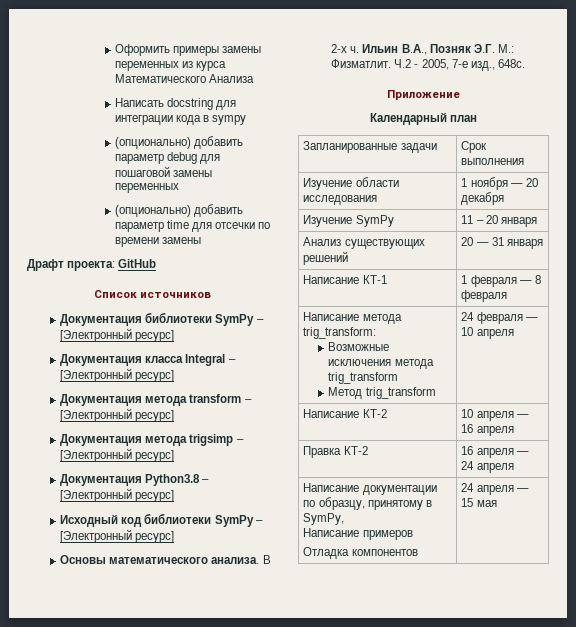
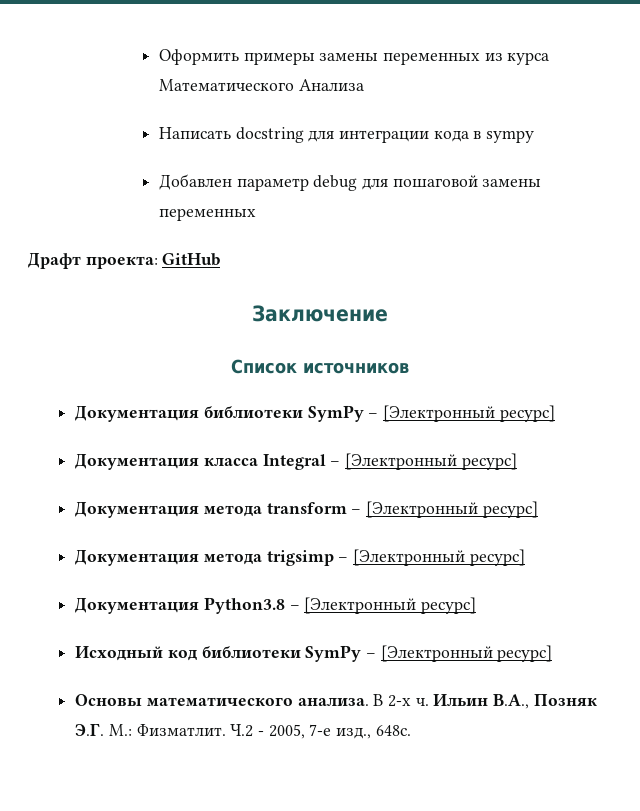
[114,136,244,149] (опционально) добавить -> [158,174,232,190] Добавлен
[114,204,244,217] [114,220,271,232] [114,237,202,247] // (опционально) добавить параметр time для отсечки по времени замены -> (256, 214) none
(157, 263) none -> [252,305,388,322] // Заключение
[387,90,460,100] [369,112,478,125] [303,141,437,153] [461,141,488,153] [461,158,525,165] [303,177,399,190] [303,195,378,205] [461,177,538,190] [461,192,505,205] [303,215,394,227] [461,215,537,227] [303,237,425,249] [303,251,349,265] [461,237,543,249] [303,275,387,284] [461,275,541,287] [461,290,508,302] [303,312,402,324] [303,327,377,339] [328,342,390,351] [328,359,434,369] [328,372,399,384] [328,387,436,399] [461,312,538,324] [461,327,514,339] [303,409,387,418] [461,409,529,421] [461,424,514,436] [303,446,368,458] [461,446,529,458] [461,461,514,473] [303,483,437,495] [303,497,432,510] [303,513,345,525] [303,528,413,540] [303,547,418,559] [461,483,529,495] [461,498,497,507] // Приложение // Календарный план // Запланированные задачи | Срок выполнения // Изучение области исследования | 1 ноября — 20 декабря // Изучение SymPy | 11 – 20 января // Анализ существующих решений | 20 — 31 января // Написание КТ-1 | 1 февраля — 8 февраля // Написание метода trig_transform: // Возможные исключения метода trig_transform // Метод trig_transform | 24 февраля — 10 апреля // Написание КТ-2 | 10 апреля — 16 апреля // Правка КТ-2 | 16 апреля — 24 апреля // Написание документации по образцу, принятому в SymPy, // Написание примеров // Отладка компонентов | 24 апреля — 15 мая -> (411, 730) none

